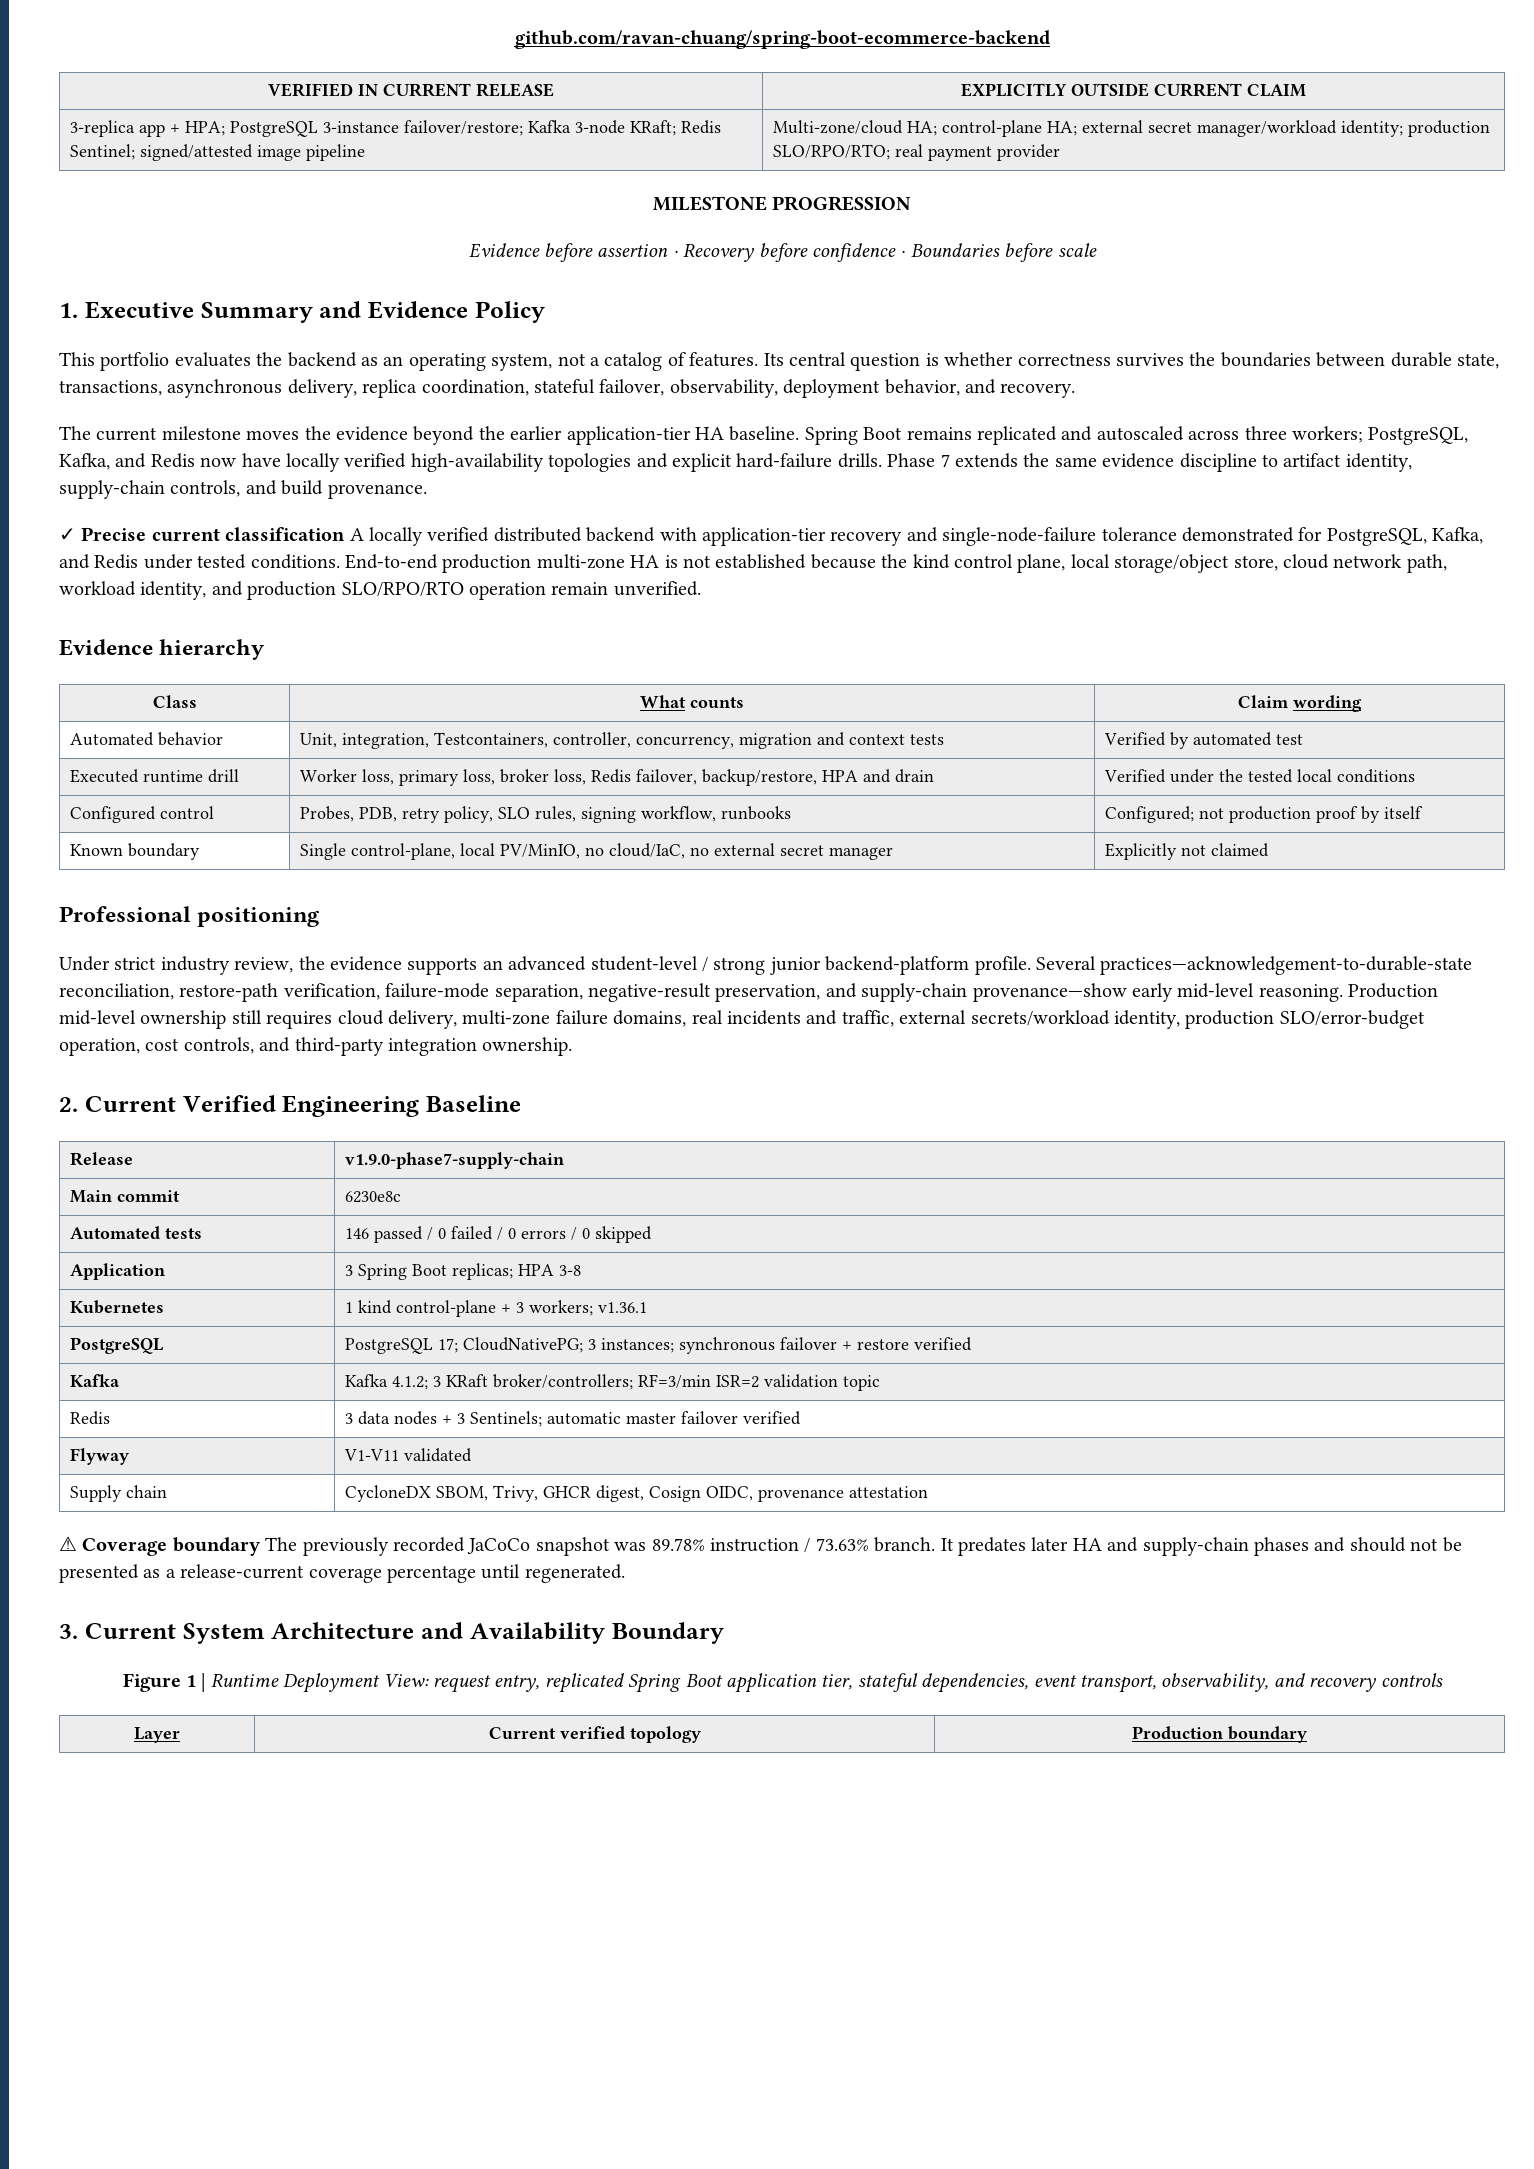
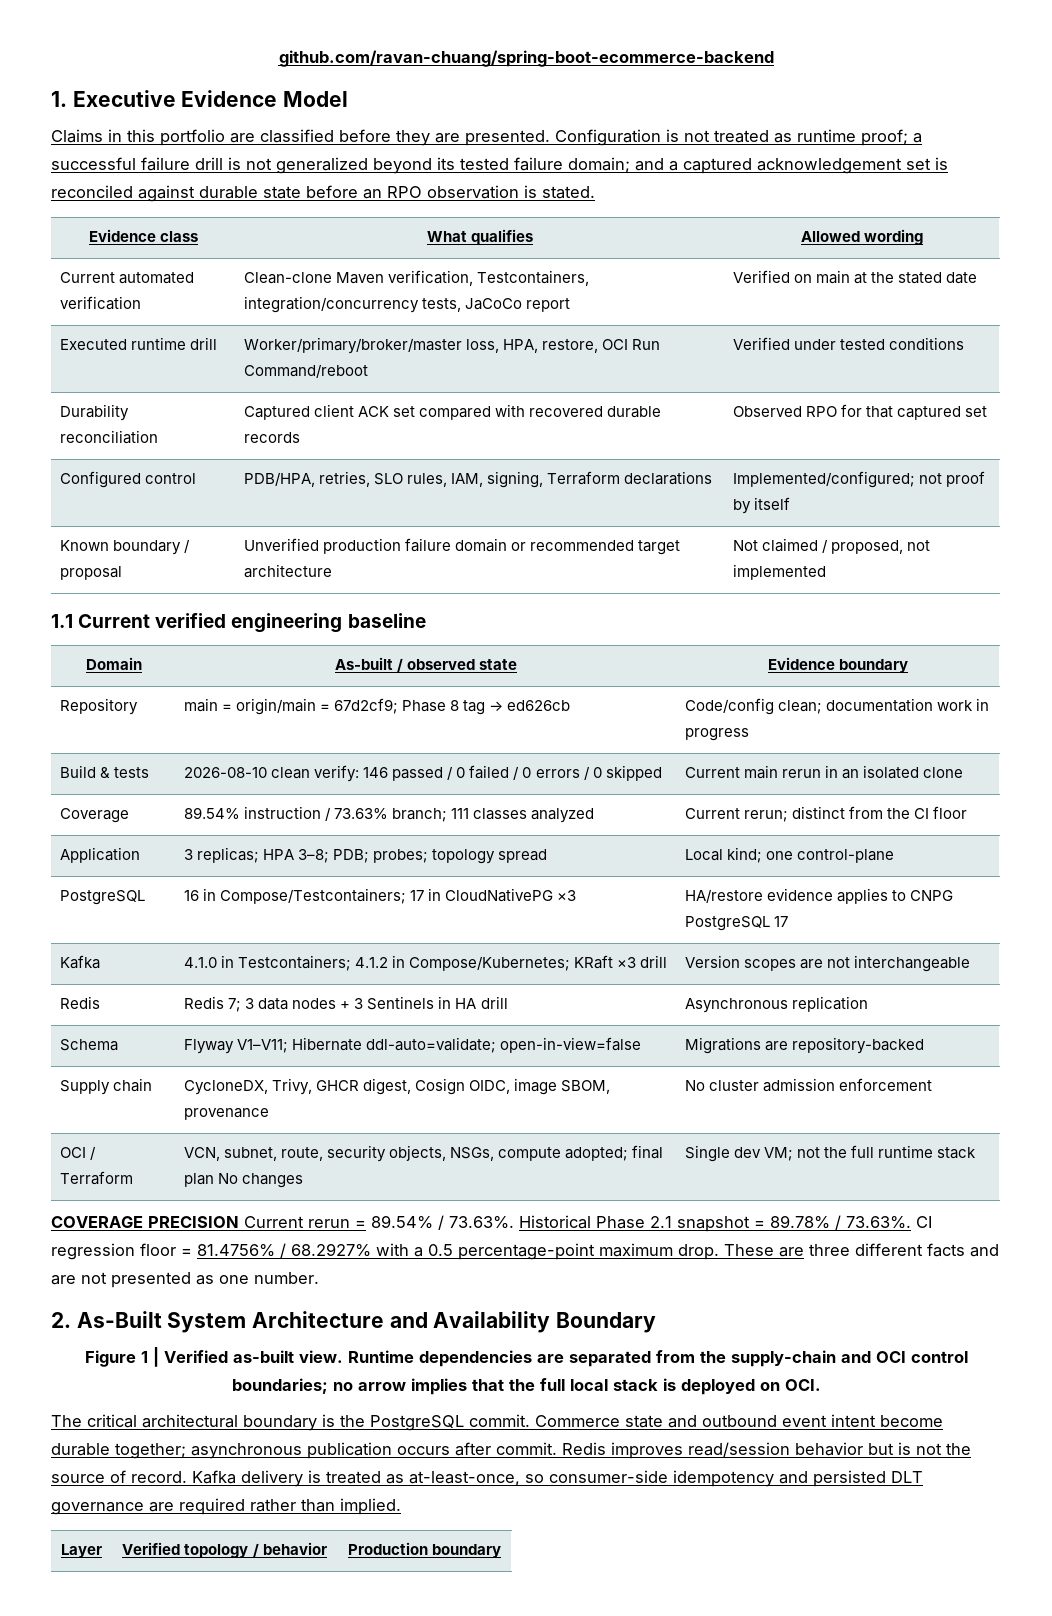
[268,83,554,97] [961,83,1306,97] [69,120,721,137] [69,144,365,161] [772,120,1490,137] [772,144,1060,161] [652,196,912,211] [468,243,1097,262] [59,301,545,323] [59,352,1500,371] [59,379,1076,398] [59,426,1469,445] [59,453,1412,472] [59,480,427,499] [59,527,1484,546] [59,554,1447,573] [59,581,701,600] [59,639,266,660] [152,695,197,708] // VERIFIED IN CURRENT RELEASE | EXPLICITLY OUTSIDE CURRENT CLAIM // 3-replica app + HPA; PostgreSQL 3-instance failover/restore; Kafka 3-node KRaft; Redis Sentinel; signed/attested image pipeline | Multi-zone/cloud HA; control-plane HA; external secret manager/workload identity; production SLO/RPO/RTO; real payment provider // MILESTONE PROGRESSION // Evidence before assertion · Recovery before confidence · Boundaries before scale // 1. Executive Summary and Evidence Policy // This portfolio evaluates the backend as an operating system, not a catalog of features. Its central question is whether correctness survives the boundaries between durable state, transactions, asynchronous delivery, replica coordination, stateful failover, observability, deployment behavior, and recovery. // The current milestone moves the evidence beyond the earlier application-tier HA baseline. Spring Boot remains replicated and autoscaled across three workers; PostgreSQL, Kafka, and Redis now have locally verified high-availability topologies and explicit hard-failure drills. Phase 7 extends the same evidence discipline to artifact identity, supply-chain controls, and build provenance. // ✓ Precise current classification A locally verified distributed backend with application-tier recovery and single-node-failure tolerance demonstrated for PostgreSQL, Kafka, and Redis under tested conditions. End-to-end production multi-zone HA is not established because the kind control plane, local storage/object store, cloud network path, workload identity, and production SLO/RPO/RTO operation remain unverified. // Evidence hierarchy // Class -> [51,90,349,107] [51,129,922,146] [51,157,948,174] [51,185,595,202] [88,229,199,242] // 1. Executive Evidence Model // Claims in this portfolio are classified before they are presented. Configuration is not treated as runtime proof; a successful failure drill is not generalized beyond its tested failure domain; and a captured acknowledgement set is reconciled against durable state before an RPO observation is stated. // Evidence class
[690,697,744,708] [1238,695,1289,708] counts | Claim -> [471,229,534,245] [800,231,860,242] qualifies | Allowed
[69,732,223,746] [299,732,944,749] [1103,732,1303,749] [69,769,239,783] [299,769,934,786] [1103,769,1415,783] [69,806,214,823] [299,806,791,823] [1104,806,1311,823] Automated behavior | Unit, integration, Testcontainers, controller, concurrency, migration and context tests | Verified by automated test // Executed runtime drill | Worker loss, primary loss, broker loss, Redis failover, backup/restore, HPA and drain | Verified under the tested local conditions // Configured control | Probes, PDB, retry policy, SLO rules, signing workflow, runbooks | Configured; not production -> [60,272,195,284] [60,296,142,310] [244,270,590,286] [244,296,571,313] [733,270,978,284] [60,337,218,350] [244,337,661,354] [244,364,369,378] [733,337,965,350] [60,404,130,421] [60,430,159,444] [244,404,662,420] [244,432,301,443] [733,404,988,420] [60,471,197,488] [244,471,713,488] [733,471,943,488] Current automated verification | Clean-clone Maven verification, Testcontainers, integration/concurrency tests, JaCoCo report | Verified on main at the stated date // Executed runtime drill | Worker/primary/broker/master loss, HPA, restore, OCI Run Command/reboot | Verified under tested conditions // Durability reconciliation | Captured client ACK set compared with recovered durable records | Observed RPO for that captured set // Configured control | PDB/HPA, retries, SLO rules, IAM, signing, Terraform declarations | Implemented/configured; not
[299,843,893,860] [1104,843,1269,860] [59,906,320,927] [59,956,1473,975] [59,983,1439,1002] [59,1010,1425,1029] [59,1037,573,1056] [59,1095,521,1117] [69,1152,133,1166] [344,1152,564,1169] [69,1190,180,1203] [344,1191,401,1203] [69,1226,202,1239] | Single control-plane, local PV/MinIO, no cloud/IaC, no external secret manager | Explicitly not claimed // Professional positioning // Under strict industry review, the evidence supports an advanced student-level / strong junior backend-platform profile. Several practices—acknowledgement-to-durable-state reconciliation, restore-path verification, failure-mode separation, negative-result preservation, and supply-chain provenance—show early mid-level reasoning. Production mid-level ownership still requires cloud delivery, multi-zone failure domains, real incidents and traffic, external secrets/workload identity, production SLO/error-budget operation, cost controls, and third-party integration ownership. // 2. Current Verified Engineering Baseline // Release | v1.9.0-phase7-supply-chain // Main commit | 6230e8c // Automated tests | -> [184,539,191,553] [60,566,123,580] [244,538,681,555] [244,564,333,578] [733,538,931,554] [733,564,827,580] [51,613,426,633] [85,657,142,670] [334,657,518,672] [767,657,909,673] [60,698,139,715] [184,698,571,715] [685,698,990,715] [685,728,750,741] [60,765,150,778] [184,765,360,782] / proposal | Unverified production failure domain or recommended target architecture | Not claimed / proposed, not implemented // 1.1 Current verified engineering baseline // Domain | As-built / observed state | Evidence boundary // Repository | main = origin/main = 67d2cf9; Phase 8 tag → ed626cb | Code/config clean; documentation work in progress // Build & tests | 2026-08-10 clean verify:
[69,1263,165,1280] [344,1263,581,1280] [69,1300,164,1314] [344,1300,647,1317] [69,1337,163,1354] [344,1337,972,1354] [69,1374,120,1387] [344,1374,880,1391] // Application | 3 Spring Boot replicas; HPA 3-8 // Kubernetes | 1 kind control-plane + 3 workers; v1.36.1 // PostgreSQL | PostgreSQL 17; CloudNativePG; 3 instances; synchronous failover + restore verified // Kafka | Kafka 4.1.2; 3 KRaft broker/controllers; RF=3/min ISR=2 validation topic -> [685,765,964,779] [60,808,130,823] [184,806,595,823] [685,806,968,822] [60,847,141,863] [184,847,548,864] [685,847,895,863] [60,890,146,905] [184,888,577,904] [685,888,954,904] [685,916,789,931] [60,955,101,969] [184,955,668,971] [685,955,971,972] | Current main rerun in an isolated clone // Coverage | 89.54% instruction / 73.63% branch; 111 classes analyzed | Current rerun; distinct from the CI floor // Application | 3 replicas; HPA 3–8; PDB; probes; topology spread | Local kind; one control-plane // PostgreSQL | 16 in Compose/Testcontainers; 17 in CloudNativePG ×3 | HA/restore evidence applies to CNPG PostgreSQL 17 // Kafka | 4.1.0 in Testcontainers; 4.1.2 in Compose/Kubernetes; KRaft ×3 drill | Version scopes are not interchangeable
(110, 1418) none -> [184,996,242,1012] Redis 7;
[469,1411,801,1427] [69,1448,129,1465] [343,1448,472,1462] Sentinels; automatic master failover verified // Flyway | V1-V11 validated -> [367,996,508,1010] [685,996,869,1013] [60,1039,119,1051] [184,1037,642,1054] [685,1037,925,1054] Sentinels in HA drill | Asynchronous replication // Schema | Flyway V1–V11; Hibernate ddl-auto=validate; open-in-view=false | Migrations are repository-backed
[344,1485,488,1502] CycloneDX SBOM, -> [184,1080,269,1095] CycloneDX,
(753, 1493) none -> [514,1078,611,1095] image SBOM,
[848,1486,928,1498] [59,1536,1462,1556] [59,1564,625,1583] [59,1623,176,1639] attestation // ⚠ Coverage boundary The previously recorded JaCoCo snapshot was 89.78% instruction / 73.63% branch. It predates later HA and supply-chain phases and should not be presented as a release-current coverage percentage until regenerated. // 3. Current -> [685,1078,933,1092] [60,1146,97,1160] [60,1171,134,1185] [184,1145,664,1162] [184,1173,304,1188] [685,1145,977,1162] [51,1215,932,1232] [51,1243,999,1260] [51,1272,319,1288] [51,1311,162,1328] | No cluster admission enforcement // OCI / Terraform | VCN, subnet, route, security objects, NSGs, compute adopted; final plan No changes | Single dev VM; not the full runtime stack // COVERAGE PRECISION Current rerun = 89.54% / 73.63%. Historical Phase 2.1 snapshot = 89.78% / 73.63%. CI regression floor = 81.4756% / 68.2927% with a 0.5 percentage-point maximum drop. These are three different facts and are not presented as one number. // 2. As-Built
[210,1673,1443,1693] Runtime Deployment View: request entry, replicated Spring Boot application tier, stateful dependencies, event transport, observability, and recovery controls -> [163,1350,968,1367] [231,1378,821,1395] [51,1414,943,1431] [51,1442,971,1459] [51,1470,923,1487] [51,1498,401,1515] Verified as-built view. Runtime dependencies are separated from the supply-chain and OCI control boundaries; no arrow implies that the full local stack is deployed on OCI. // The critical architectural boundary is the PostgreSQL commit. Commerce state and outbound event intent become durable together; asynchronous publication occurs after commit. Redis improves read/session behavior but is not the source of record. Kafka delivery is treated as at-least-once, so consumer-side idempotency and persisted DLT governance are required rather than implied.
[488,1726,701,1743] Current verified topology -> [122,1542,327,1558] Verified topology / behavior

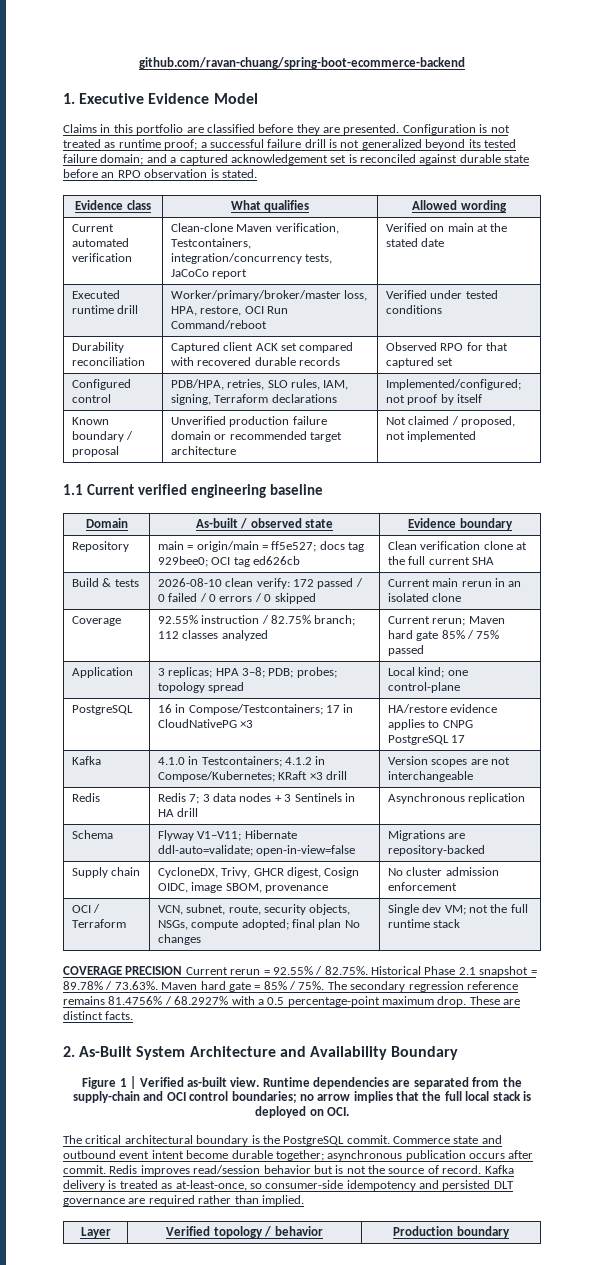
[334,698,571,715] [685,698,990,715] [685,728,750,741] 67d2cf9; Phase 8 tag → ed626cb | Code/config clean; documentation work in progress -> [271,541,365,552] [157,556,301,567] [387,541,528,550] [387,556,495,565] ff5e527; docs tag 929bee0; OCI tag ed626cb | Clean verification clone at the full current SHA
[363,767,389,778] 146 -> [293,579,315,587] 172
[184,807,241,819] 89.54% -> [157,615,198,624] 92.55%
[334,808,470,822] 73.63% branch; 111 -> [271,615,356,626] [157,631,179,639] 82.75% branch; 112
[792,806,968,819] distinct from the CI floor -> [468,616,505,624] [387,630,500,641] [387,645,424,656] Maven hard gate 85% / 75% passed
[371,1215,514,1230] 89.54% / 73.63%. -> [272,966,368,975] 92.55% / 82.75%.
[916,1216,932,1228] [51,1243,192,1260] CI regression floor = -> [161,981,518,992] [63,996,105,1005] Maven hard gate = 85% / 75%. The secondary regression reference remains
[809,1243,999,1257] [51,1272,319,1288] three different facts and are not presented as one number. -> [63,1011,134,1020] distinct facts.

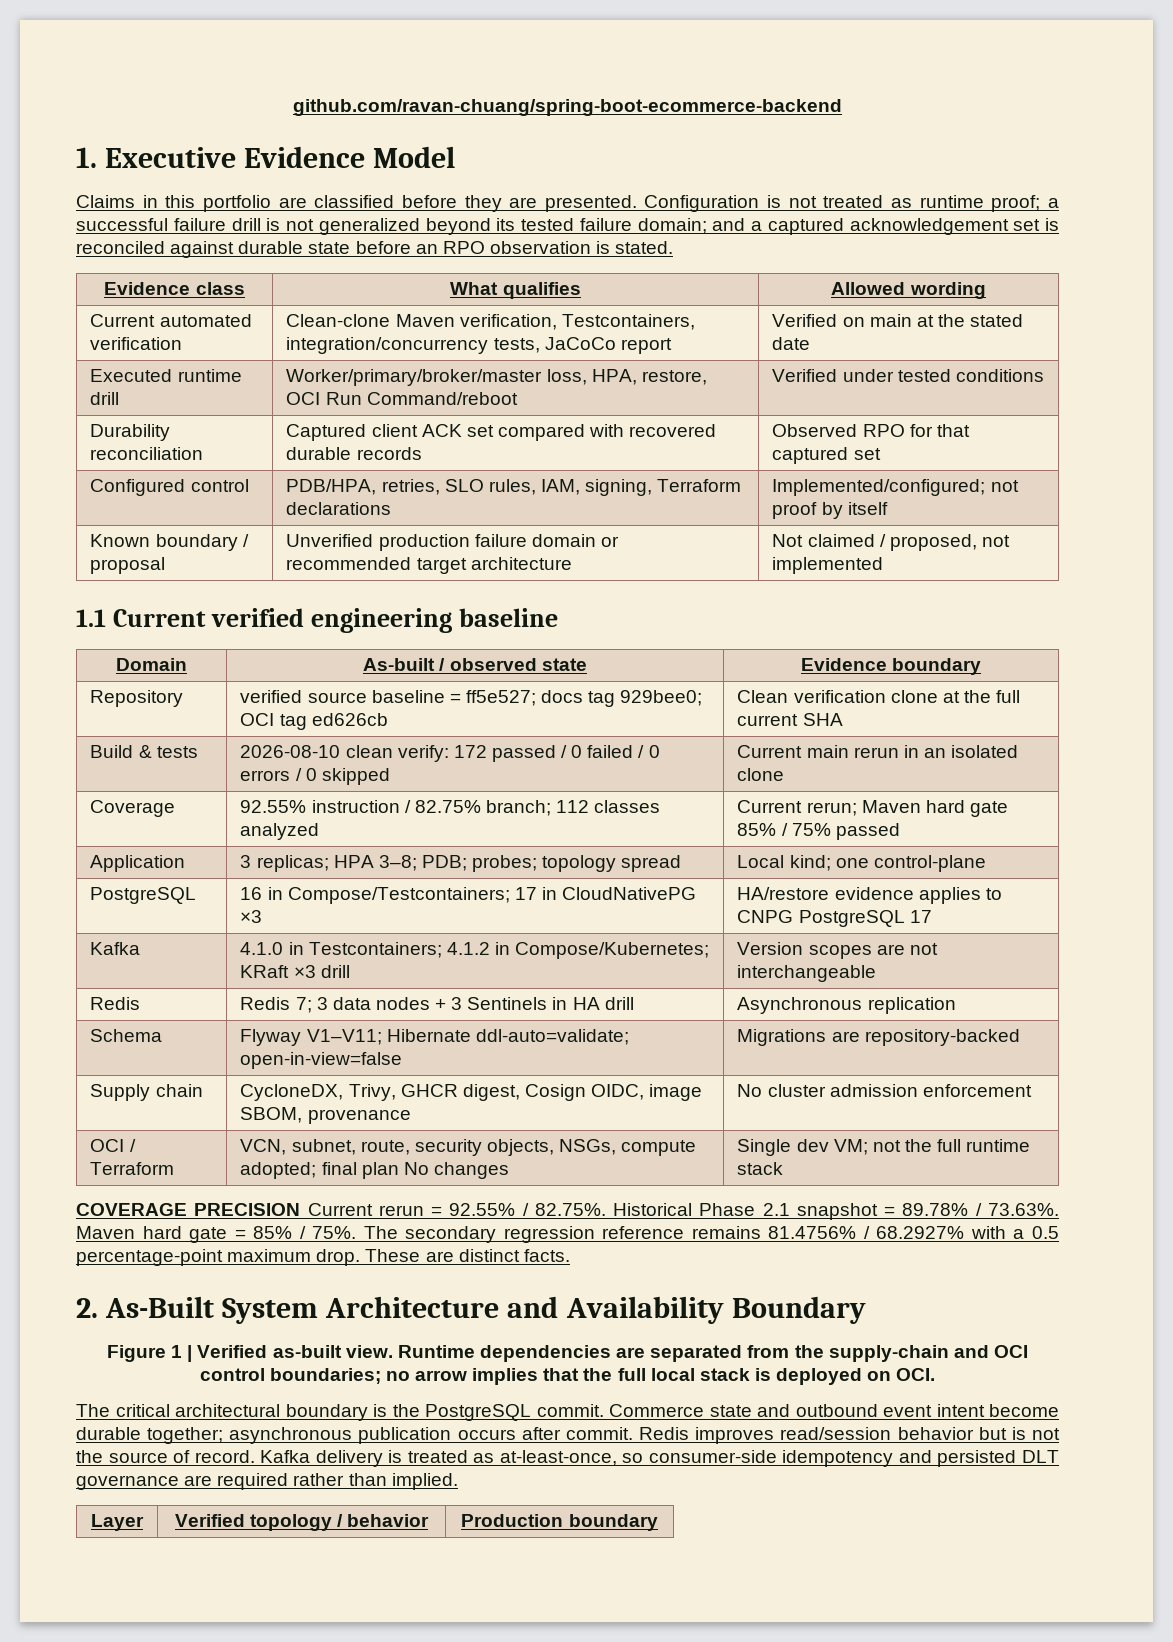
[157,541,259,552] main = origin/main -> [240,690,445,703] verified source baseline

